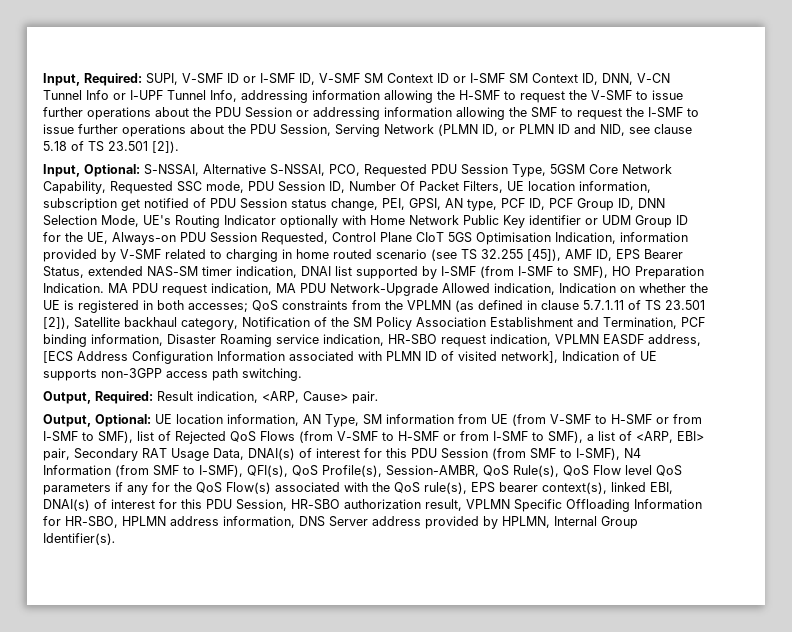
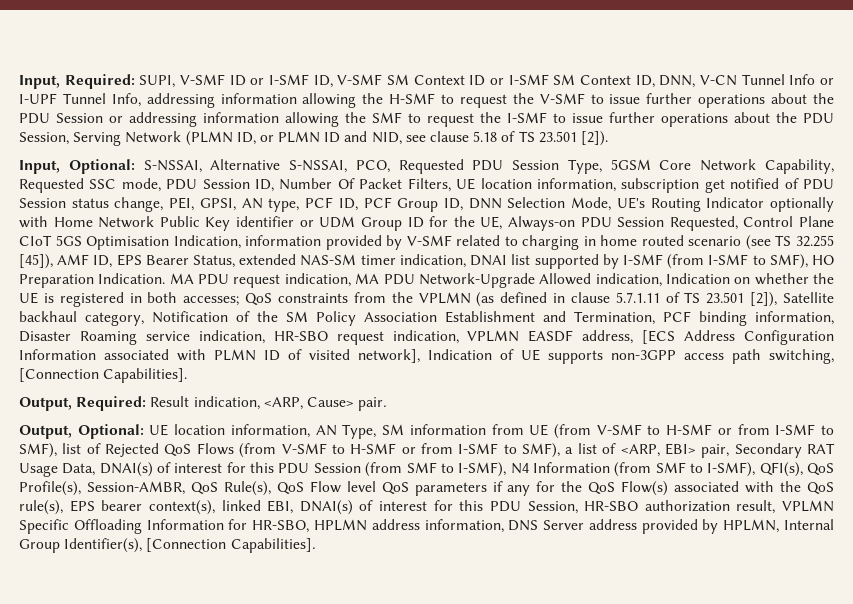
[242,368,302,381] switching. -> [769,349,834,364] [19,368,188,383] switching, [Connection Capabilities].
[43,533,116,545] Identifier(s). -> [64,538,315,553] Identifier(s), [Connection Capabilities].

